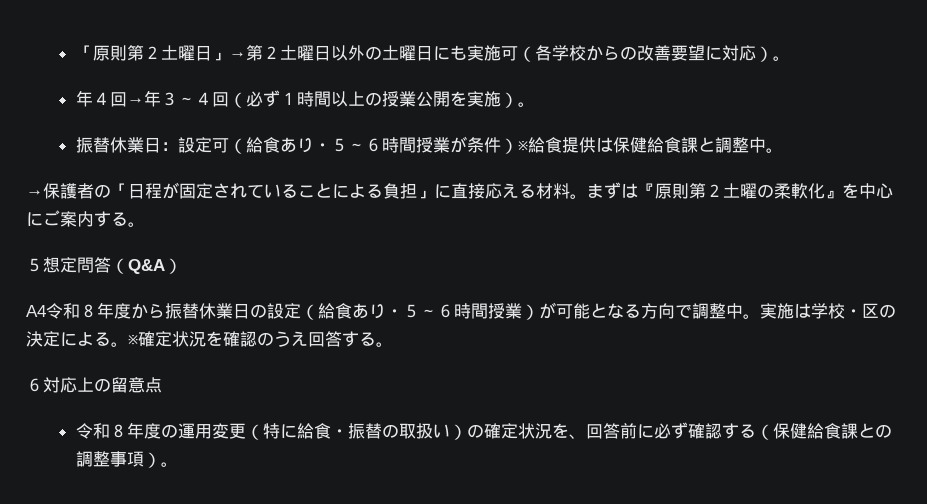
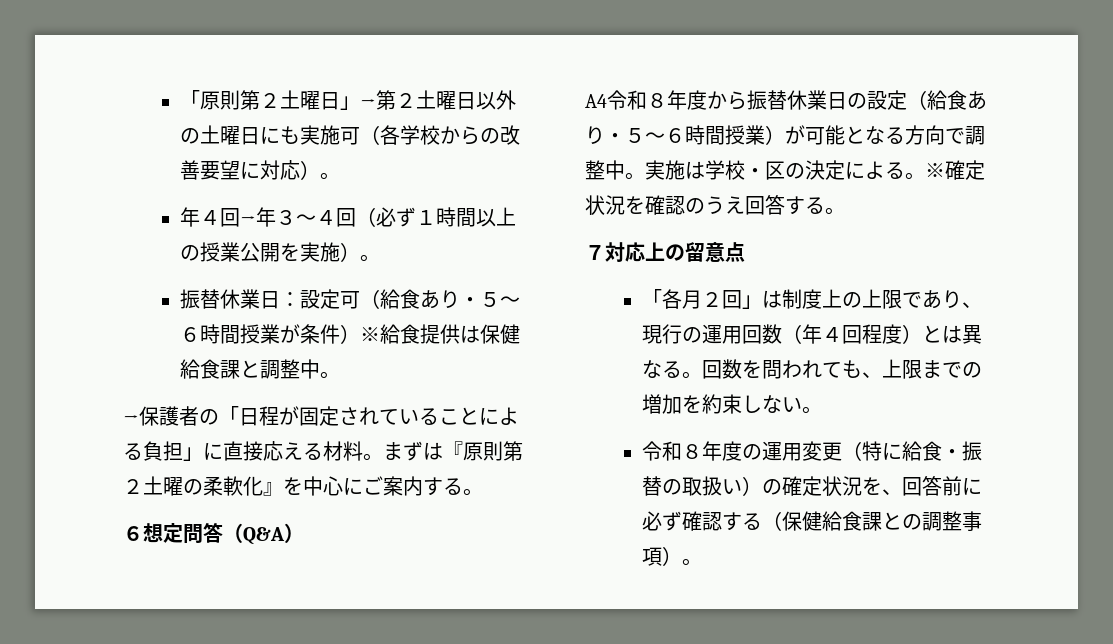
[26,258,43,272] ５ -> [123,526,143,541] ６
[26,378,43,392] ６ -> [585,245,605,260] ７
(162, 385) none -> [642,289,983,309] [642,324,983,344] [642,359,983,379] [642,394,823,414] // 「各月２回」は制度上の上限であり、現行の運用回数（年４回程度）とは異なる。回数を問われても、上限までの増加を約束しない。

